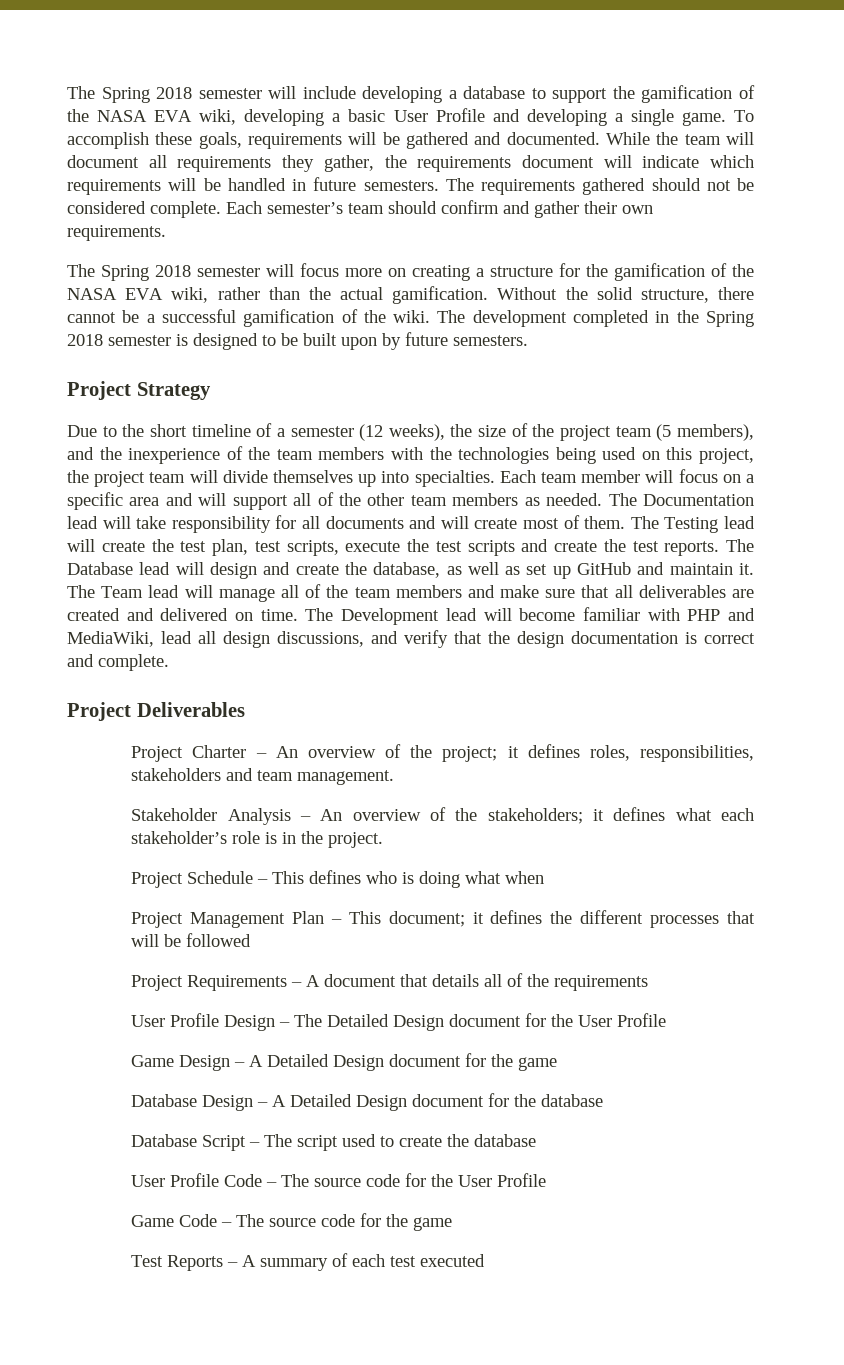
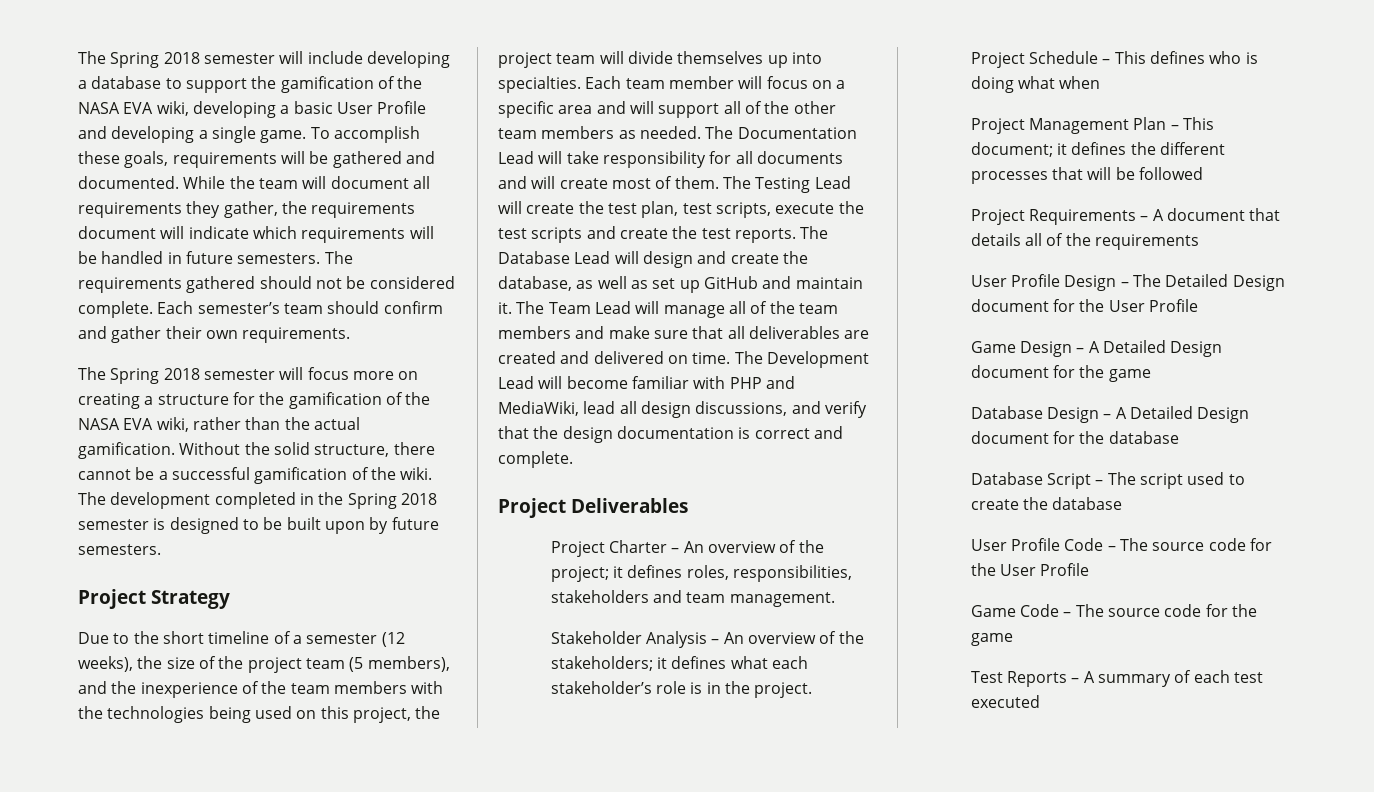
[67,516,98,529] lead -> [498,151,534,164] Lead
[724,516,756,529] lead -> [814,176,851,189] Lead
[139,562,171,575] lead -> [574,251,611,264] Lead
[148,585,180,598] lead -> [594,301,631,314] Lead
[445,608,477,621] lead -> [498,376,534,389] Lead

